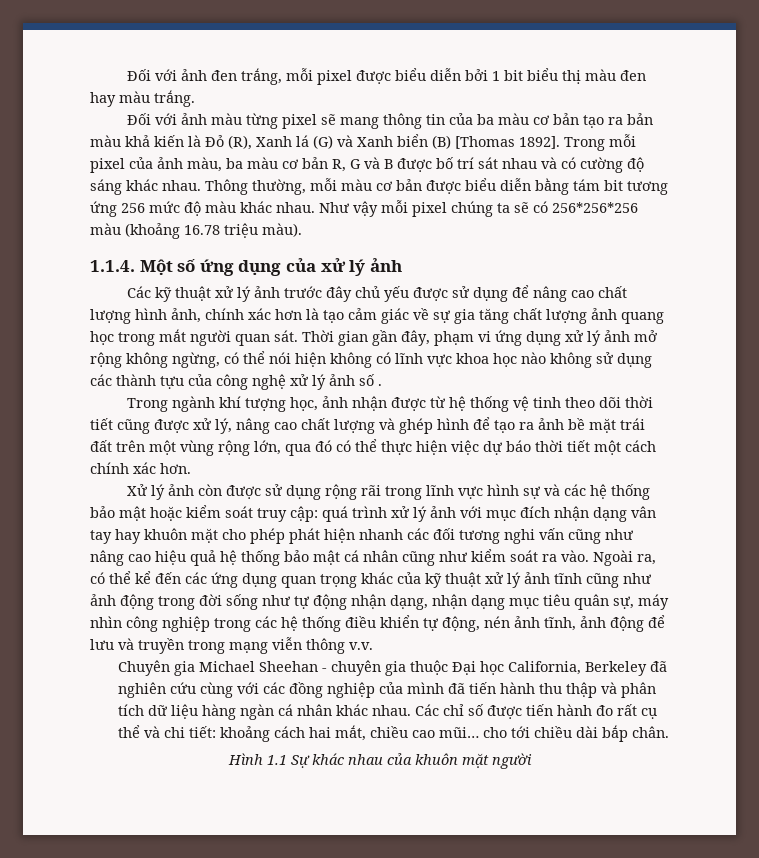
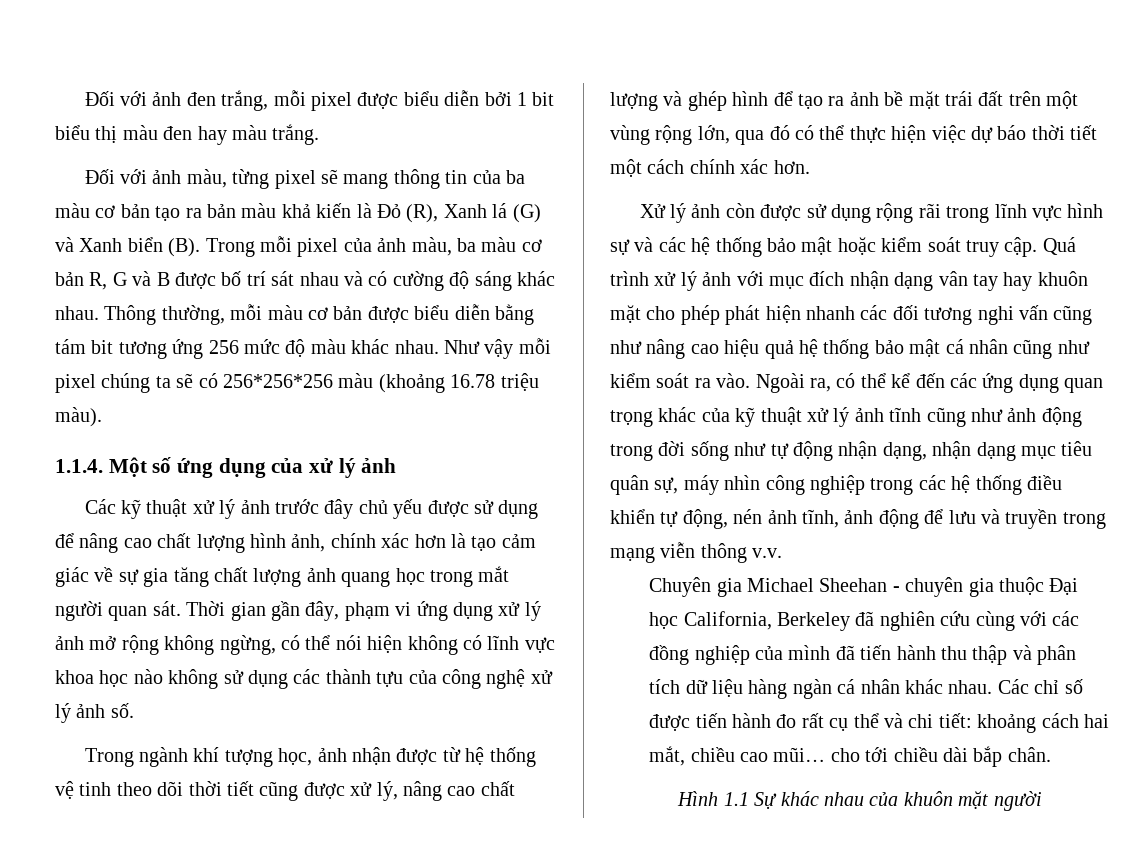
[211,113,243,125] màu -> [186,169,227,188] màu,
[432,135,560,149] (B) [Thomas 1892]. -> [168,238,201,257] (B).
[359,374,382,386] số . -> [110,703,134,718] số.
[290,506,348,522] cập: quá -> [1004,237,1076,257] cập. Quá

